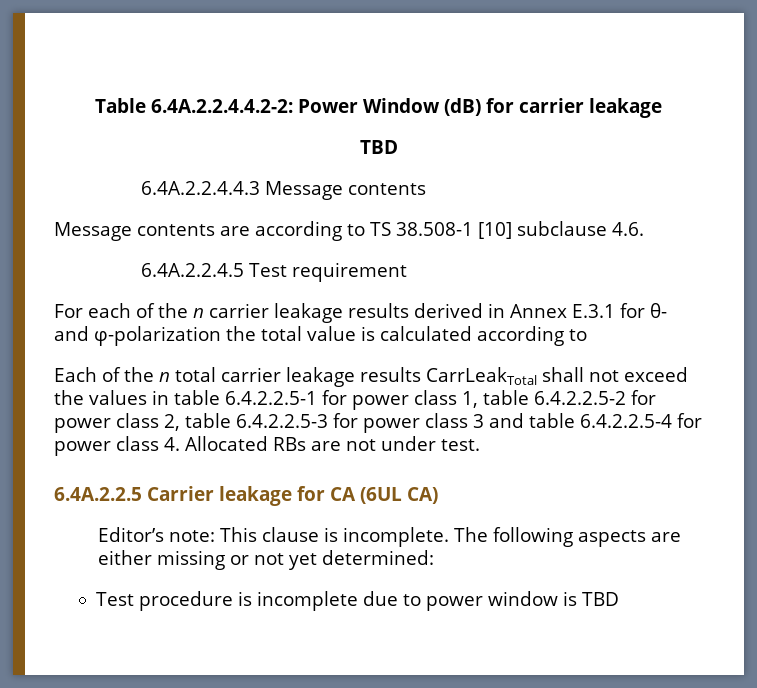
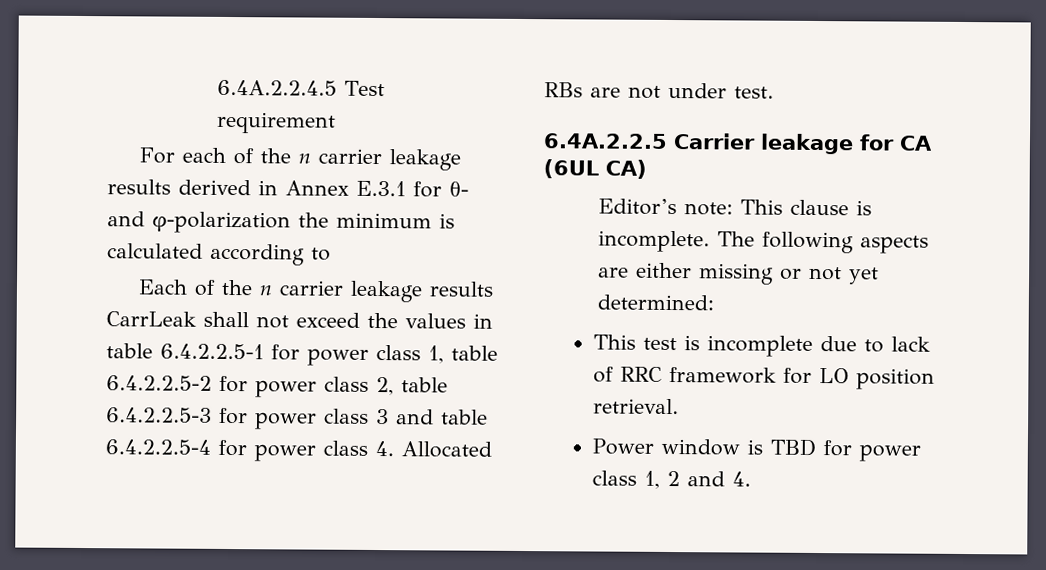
[95,98,662,118] [359,140,398,154] [141,181,427,200] [54,221,644,241] Table 6.4A.2.2.4.4.2-2: Power Window (dB) for carrier leakage // TBD // 6.4A.2.2.4.4.3 Message contents // Message contents are according to TS 38.508-1 [10] subclause 4.6. // -> (217, 87) none
[261,326,356,341] total value -> [336,212,432,229] minimum
[175,367,537,387] total carrier leakage results CarrLeakTotal -> [279,280,495,303] [106,311,197,327] carrier leakage results CarrLeak
[96,591,234,611] Test procedure -> [592,334,677,351] This test
[426,591,620,611] power window is TBD -> [890,336,931,352] [592,366,935,390] [592,398,679,415] [591,438,921,462] [591,470,751,489] lack of RRC framework for LO position retrieval. // Power window is TBD for power class 1, 2 and 4.

